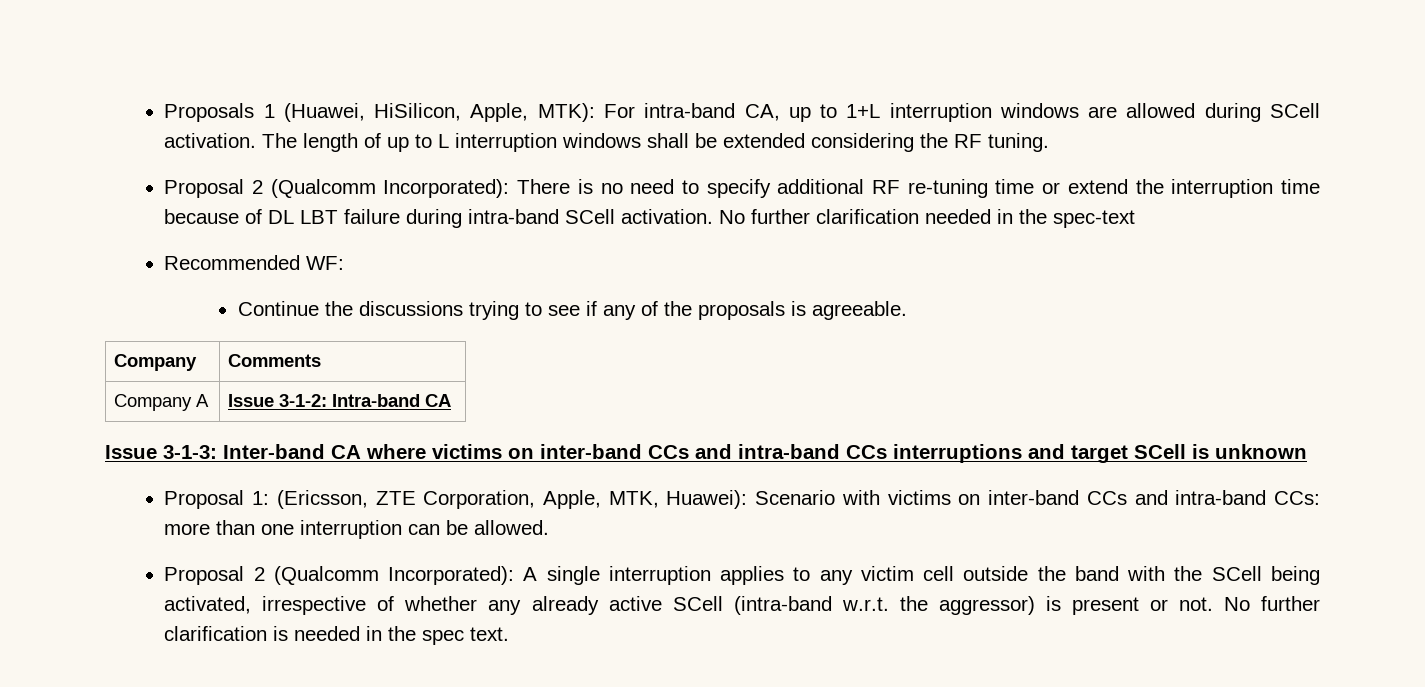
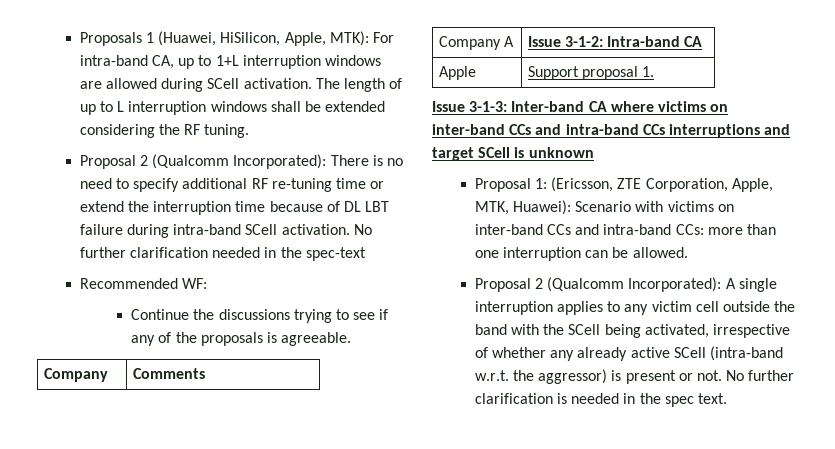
(451, 400) none -> [438,66,476,80] [527,66,655,80] // Apple | Support proposal 1.

